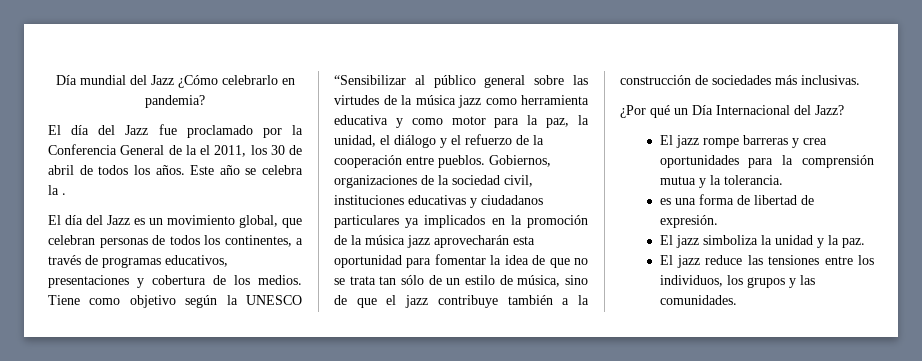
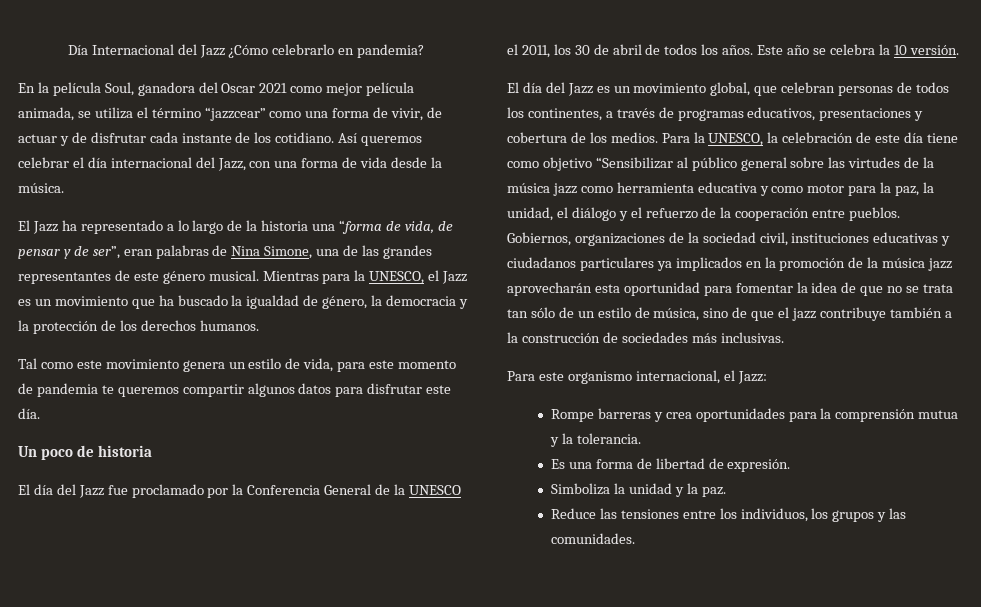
[55,75,126,85] Día mundial -> [67,44,174,55] Día Internacional
(205, 101) none -> [18,82,415,96] [18,107,443,121] [18,132,423,146] [18,157,442,171] [18,183,64,193] [18,220,453,234] [18,245,432,259] [18,270,468,284] [18,295,468,309] [18,320,259,334] [18,358,457,372] [18,383,452,397] [18,408,40,419] [18,445,152,460] // En la película Soul, ganadora del Oscar 2021 como mejor película animada, se utiliza el término “jazzcear” como una forma de vivir, de actuar y de disfrutar cada instante de los cotidiano. Así queremos celebrar el día internacional del Jazz, con una forma de vida desde la música. // El Jazz ha representado a lo largo de la historia una “forma de vida, de pensar y de ser”, eran palabras de Nina Simone, una de las grandes representantes de este género musical. Mientras para la UNESCO, el Jazz es un movimiento que ha buscado la igualdad de género, la democracia y la protección de los derechos humanos. // Tal como este movimiento genera un estilo de vida, para este momento de pandemia te queremos compartir algunos datos para disfrutar este día. // Un poco de historia
(197, 150) none -> [408,485,461,495] UNESCO
[62,193,66,195] . -> [893,45,959,55] 10 versión.
[48,295,302,308] Tiene como objetivo según la UNESCO -> [661,132,958,146] [507,157,592,171] Para la UNESCO, la celebración de este día tiene como objetivo
[620,105,844,118] [659,135,739,148] ¿Por qué un Día Internacional del Jazz? // El jazz rompe -> [507,370,767,384] [550,409,594,422] Para este organismo internacional, el Jazz: // Rompe
[659,198,671,205] es -> [550,459,565,469] Es
[659,235,758,248] El jazz simboliza -> [550,483,610,495] Simboliza
[659,255,743,268] El jazz reduce -> [550,508,596,519] Reduce

